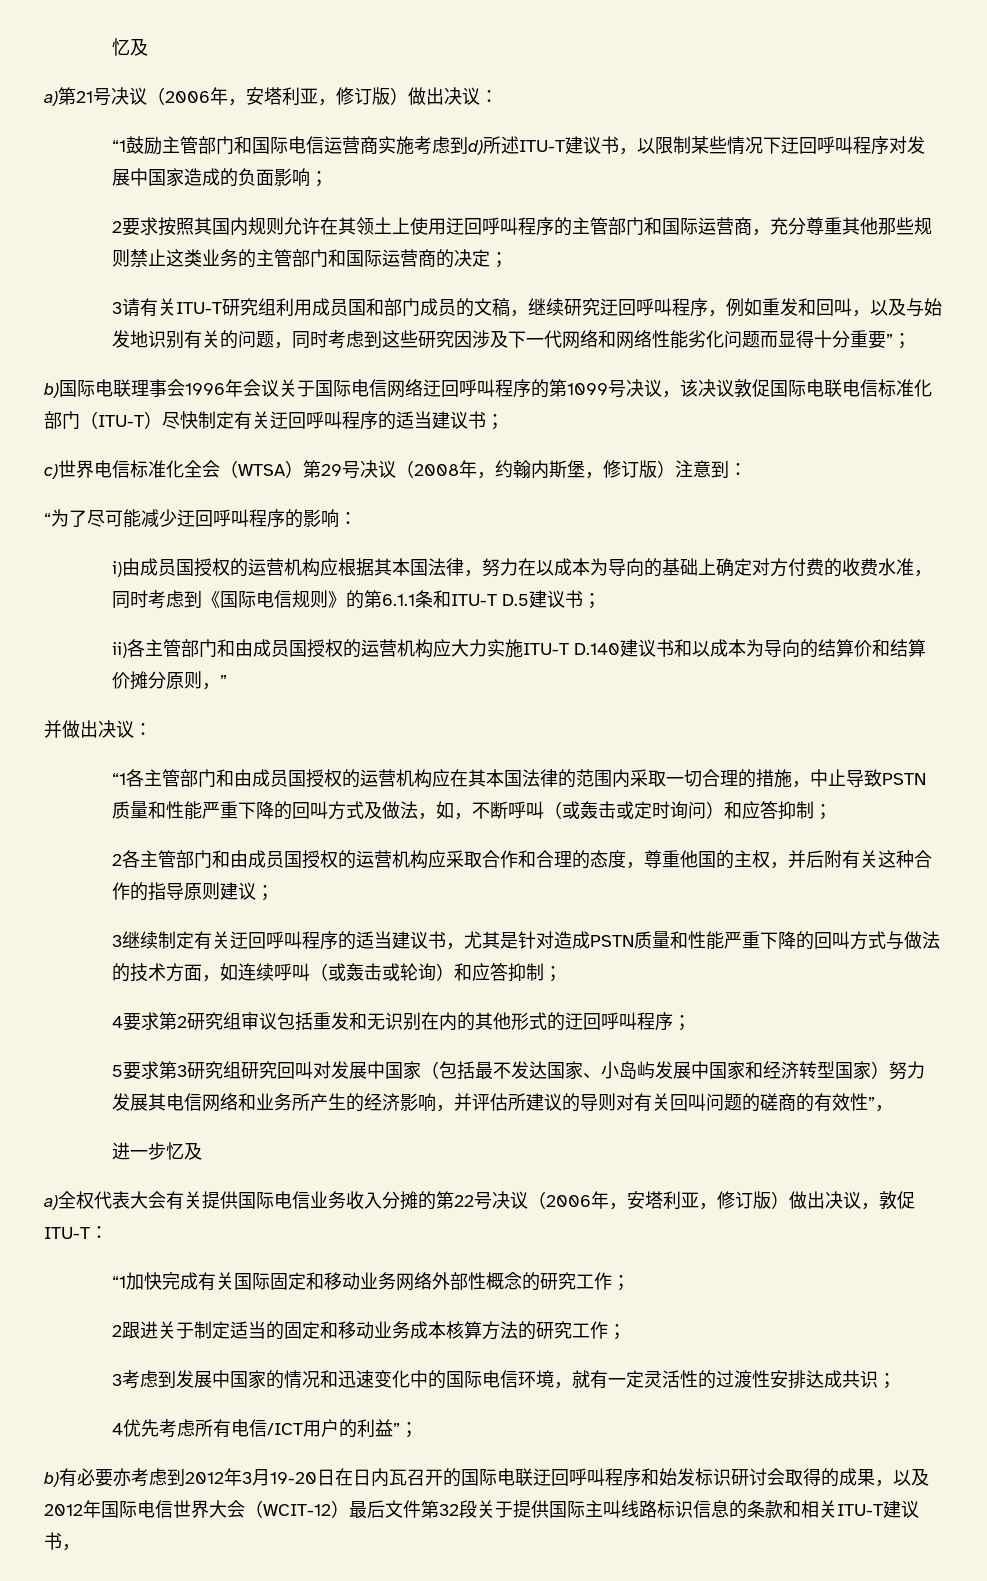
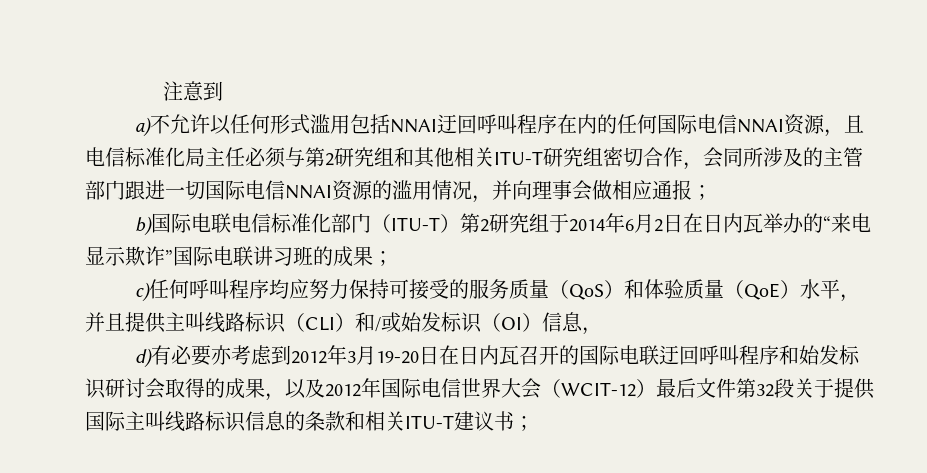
[112,38,149,56] [44,87,498,106] [112,136,926,155] [112,168,329,187] [112,217,933,236] [112,249,509,268] [112,298,943,317] [112,330,912,349] [44,378,770,398] 忆及 // a)第21号决议（2006年，安塔利亚，修订版）做出决议： // “1鼓励主管部门和国际电信运营商实施考虑到d)所述ITU-T建议书，以限制某些情况下迂回呼叫程序对发展中国家造成的负面影响； // 2要求按照其国内规则允许在其领土上使用迂回呼叫程序的主管部门和国际运营商，充分尊重其他那些规则禁止这类业务的主管部门和国际运营商的决定； // 3请有关ITU-T研究组利用成员国和部门成员的文稿，继续研究迂回呼叫程序，例如重发和回叫，以及与始发地识别有关的问题，同时考虑到这些研究因涉及下一代网络和网络性能劣化问题而显得十分重要”； // b)国际电联理事会1996年会议关于国际电信网络迂回呼叫程序的第1099号决议，该决议敦促 -> [163,81,224,101] [134,114,864,137] [85,147,863,170] [85,180,712,203] [134,216,153,236] 注意到 // a)不允许以任何形式滥用包括NNAI迂回呼叫程序在内的任何国际电信NNAI资源，且电信标准化局主任必须与第2研究组和其他相关ITU-T研究组密切合作，会同所涉及的主管部门跟进一切国际电信NNAI资源的滥用情况，并向理事会做相应通报； // b)
[162,411,504,430] [44,460,747,479] [44,509,357,528] [112,558,933,577] [112,590,602,609] [112,639,927,658] [112,671,228,690] [44,720,152,738] [112,769,927,788] [112,801,833,820] [112,850,933,869] [112,882,275,901] [112,931,941,950] [112,963,563,982] [112,1012,692,1031] [112,1061,926,1080] [112,1093,894,1112] [112,1142,203,1160] [44,1190,915,1210] [44,1226,108,1239] [112,1272,631,1291] [112,1321,627,1340] [112,1370,897,1389] [112,1419,419,1438] [44,1472,59,1487] 尽快制定有关迂回呼叫程序的适当建议书； // c)世界电信标准化全会（WTSA）第29号决议（2008年，约翰内斯堡，修订版）注意到： // “为了尽可能减少迂回呼叫程序的影响： // i)由成员国授权的运营机构应根据其本国法律，努力在以成本为导向的基础上确定对方付费的收费水准，同时考虑到《国际电信规则》的第6.1.1条和ITU-T D.5建议书； // ii)各主管部门和由成员国授权的运营机构应大力实施ITU-T D.140建议书和以成本为导向的结算价和结算价摊分原则，” // 并做出决议： // “1各主管部门和由成员国授权的运营机构应在其本国法律的范围内采取一切合理的措施，中止导致PSTN质量和性能严重下降的回叫方式及做法，如，不断呼叫（或轰击或定时询问）和应答抑制； // 2各主管部门和由成员国授权的运营机构应采取合作和合理的态度，尊重他国的主权，并后附有关这种合作的指导原则建议； // 3继续制定有关迂回呼叫程序的适当建议书，尤其是针对造成PSTN质量和性能严重下降的回叫方式与做法的技术方面，如连续呼叫（或轰击或轮询）和应答抑制； // 4要求第2研究组审议包括重发和无识别在内的其他形式的迂回呼叫程序； // 5要求第3研究组研究回叫对发展中国家（包括最不发达国家、小岛屿发展中国家和经济转型国家）努力发展其电信网络和业务所产生的经济影响，并评估所建议的导则对有关回叫问题的磋商的有效性”， // 进一步忆及 // a)全权代表大会有关提供国际电信业务收入分摊的第22号决议（2006年，安塔利亚，修订版）做出决议，敦促ITU-T： // “1加快完成有关国际固定和移动业务网络外部性概念的研究工作； // 2跟进关于制定适当的固定和移动业务成本核算方法的研究工作； // 3考虑到发展中国家的情况和迅速变化中的国际电信环境，就有一定灵活性的过渡性安排达成共识； // 4优先考虑所有电信/ICT用户的利益”； // b) -> [459,213,871,233] [85,246,393,267] [134,279,860,302] [85,312,602,335] [134,348,153,368] 第2研究组于2014年6月2日在日内瓦举办的“来电显示欺诈”国际电联讲习班的成果； // c)任何呼叫程序均应努力保持可接受的服务质量（QoS）和体验质量（QoE）水平，并且提供主叫线路标识（CLI）和/或始发标识（OI）信息， // d)
[62,1544,80,1551] ， -> [514,416,534,431] ；

